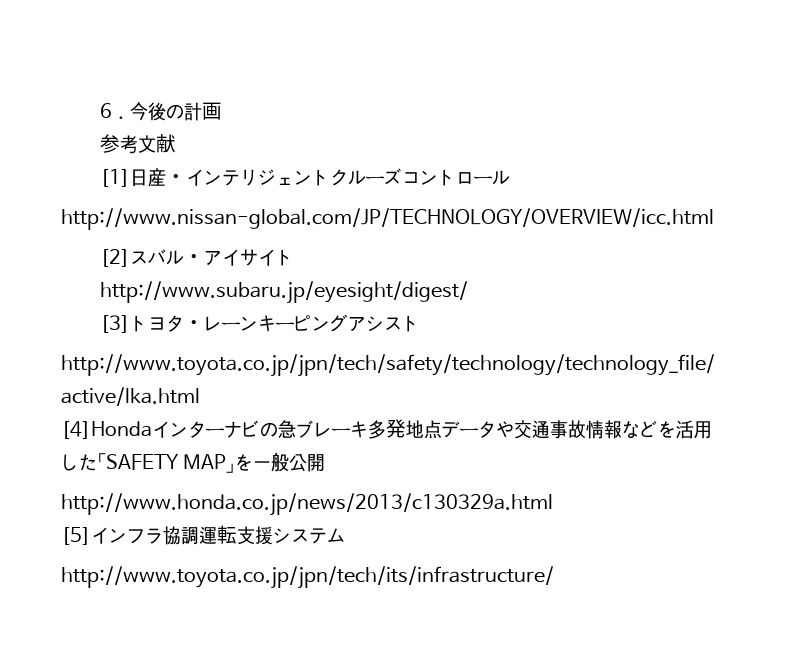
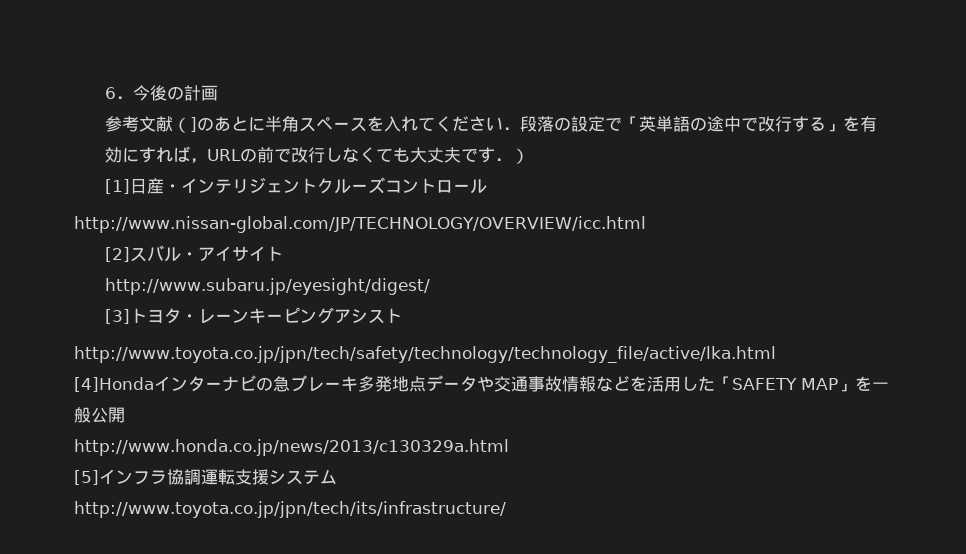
(176, 143) none -> [172,115,877,133] [104,146,529,164] （]のあとに半角スペースを入れてください．段落の設定で「英単語の途中で改行する」を有効にすれば，URLの前で改行しなくても大丈夫です．）

